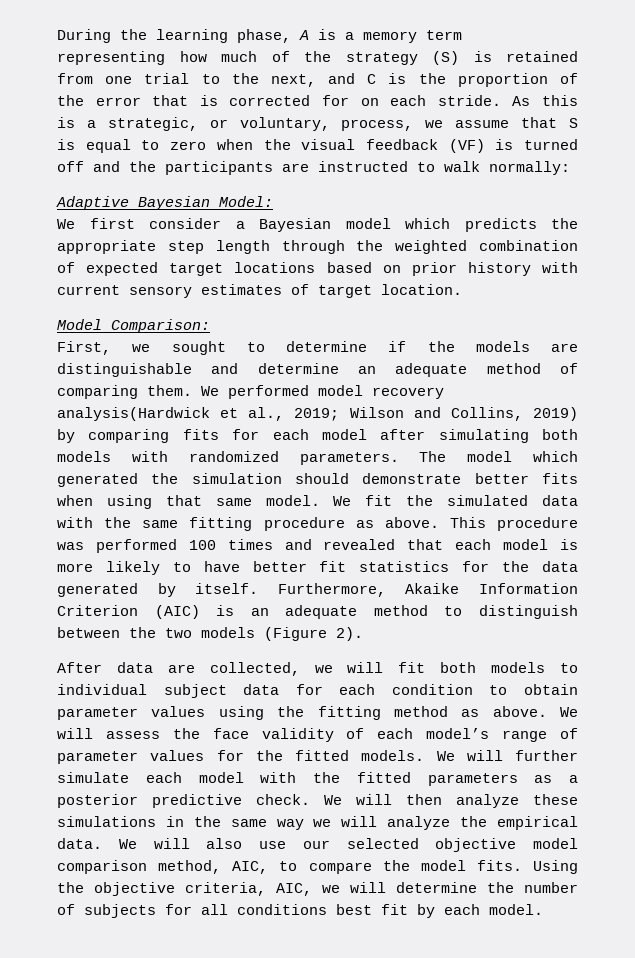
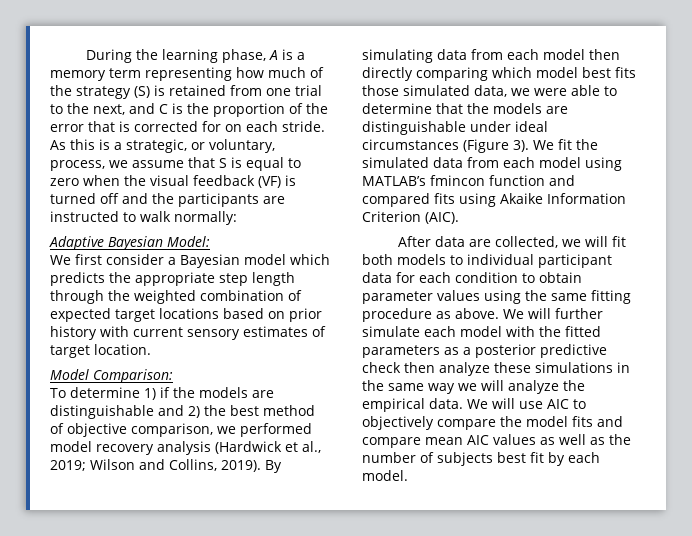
[57,341,367,355] First, we sought to determine -> [50,387,156,400] To determine 1)
[257,363,578,377] [57,385,219,399] determine an adequate method of comparing them. We -> [188,405,315,418] [50,423,236,437] 2) the best method of objective comparison, we
[57,407,210,421] analysis(Hardwick -> [157,441,282,455] analysis (Hardwick
[533,407,579,421] [57,429,578,443] [57,451,578,465] [57,473,578,487] [57,495,320,509] 2019) by comparing fits for each model after simulating both models with randomized parameters. The model which generated the simulation should demonstrate better fits when using that same model. -> [221,460,282,473] [362,49,620,63] [362,67,636,81] [362,85,617,97] [362,103,568,114] [362,121,548,135] [362,139,529,153] 2019). By simulating data from each model then directly comparing which model best fits those simulated data, we were able to determine that the models are distinguishable under ideal circumstances (Figure 3).
[57,517,578,531] [57,539,579,553] [57,561,579,575] [57,583,578,597] [57,605,578,619] [57,627,363,641] with the same fitting procedure as above. This procedure was performed 100 times and revealed that each model is more likely to have better fit statistics for the data generated by itself. Furthermore, Akaike Information Criterion (AIC) is an adequate method to distinguish between the two models (Figure 2). -> [467,157,622,171] [362,175,575,186] [362,193,626,207] [362,211,459,224] from each model using MATLAB’s fmincon function and compared fits using Akaike Information Criterion (AIC).
[163,684,227,698] subject -> [538,254,612,268] participant
[317,706,448,720] fitting method -> [551,290,631,304] [362,308,432,322] same fitting procedure
[105,728,579,742] [57,750,503,764] assess the face validity of each model’s range of parameter values for the fitted models. We will -> (551, 313) none
[256,794,392,805] check. We will -> [362,362,401,373] check
[206,838,578,852] [57,860,578,874] [57,882,477,896] also use our selected objective model comparison method, AIC, to compare the model fits. Using the objective criteria, AIC, we will determine -> [519,399,586,409] [362,416,623,430] [362,434,605,448] use AIC to objectively compare the model fits and compare mean AIC values as well as
[165,904,327,915] for all conditions -> (493, 459) none

